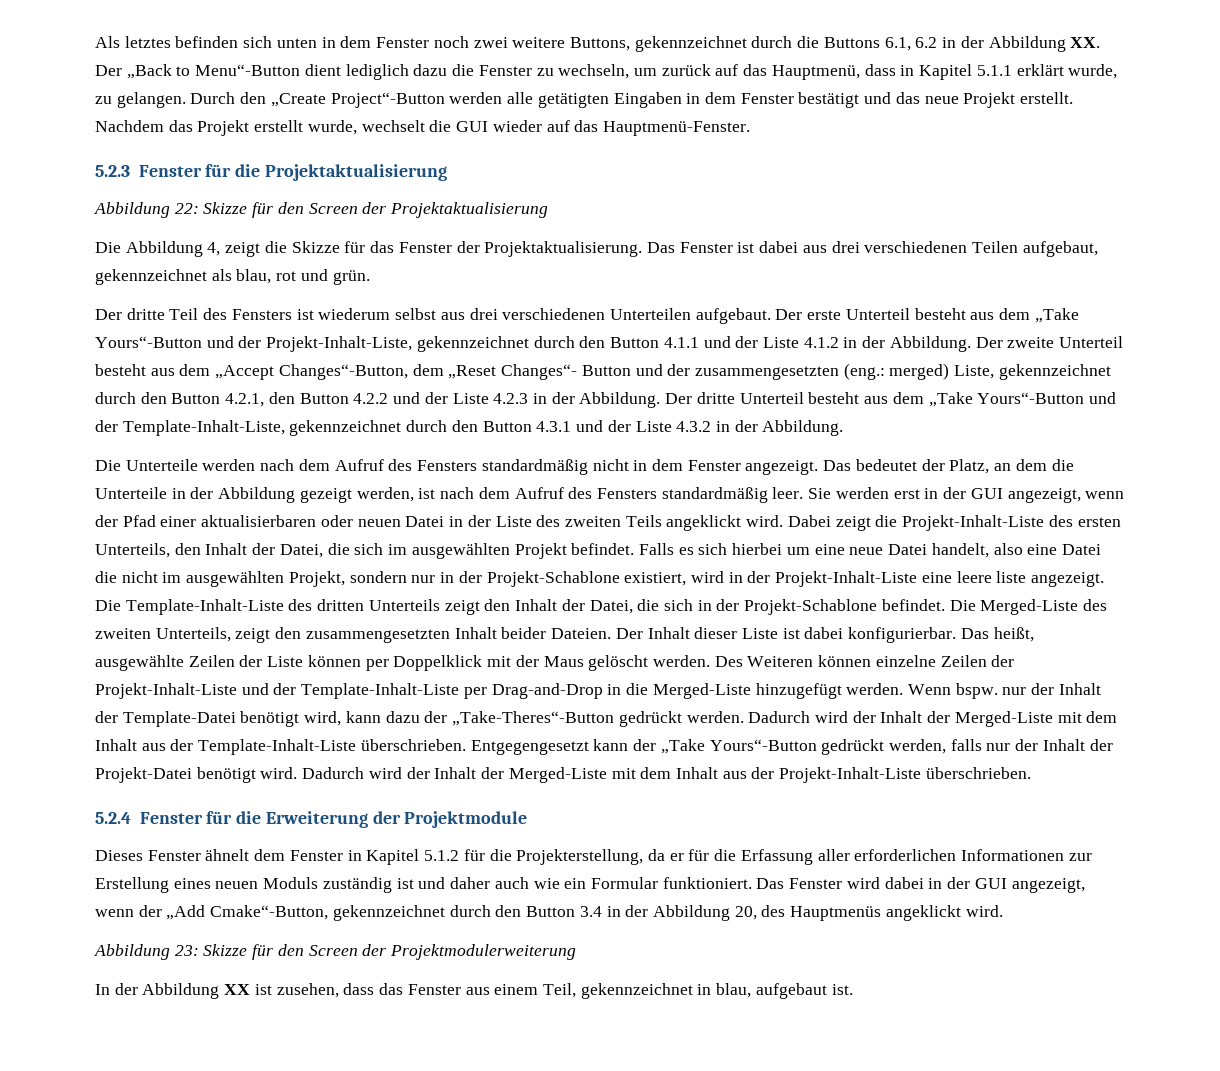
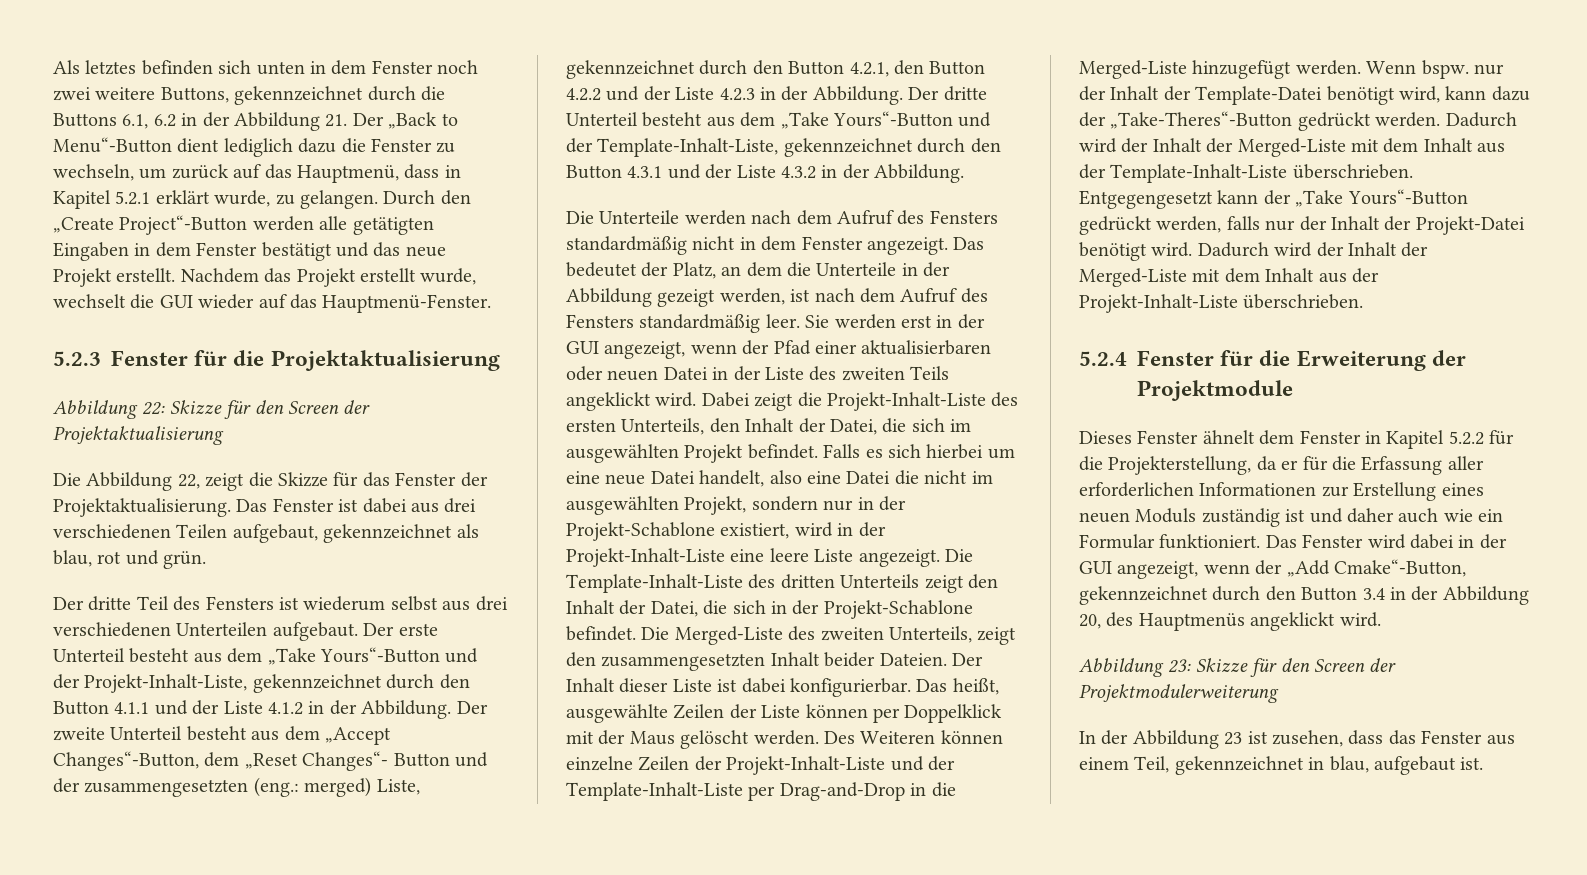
[1070,37,1101,48] XX. -> [325,114,348,127] 21.
[976,65,1012,76] 5.1.1 -> [115,191,151,205] 5.2.1
[207,242,221,256] 4, -> [177,474,200,489] 22,
[996,571,1027,583] liste -> [814,549,854,562] Liste
[424,850,460,861] 5.1.2 -> [1448,431,1484,445] 5.2.2
[224,984,251,995] XX -> [1224,732,1243,745] 23

